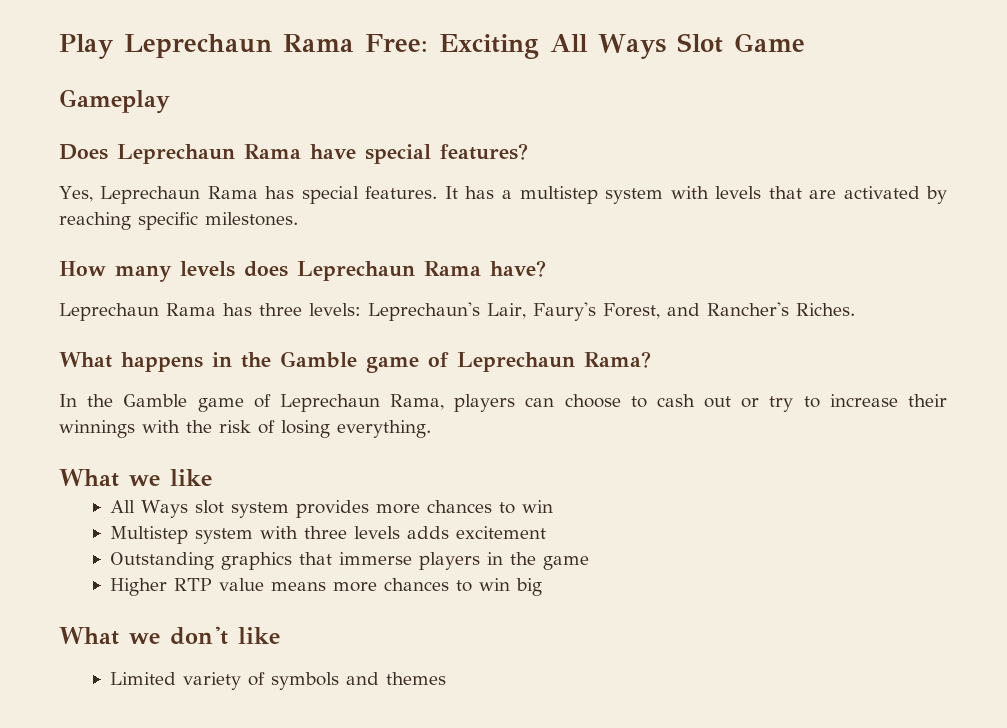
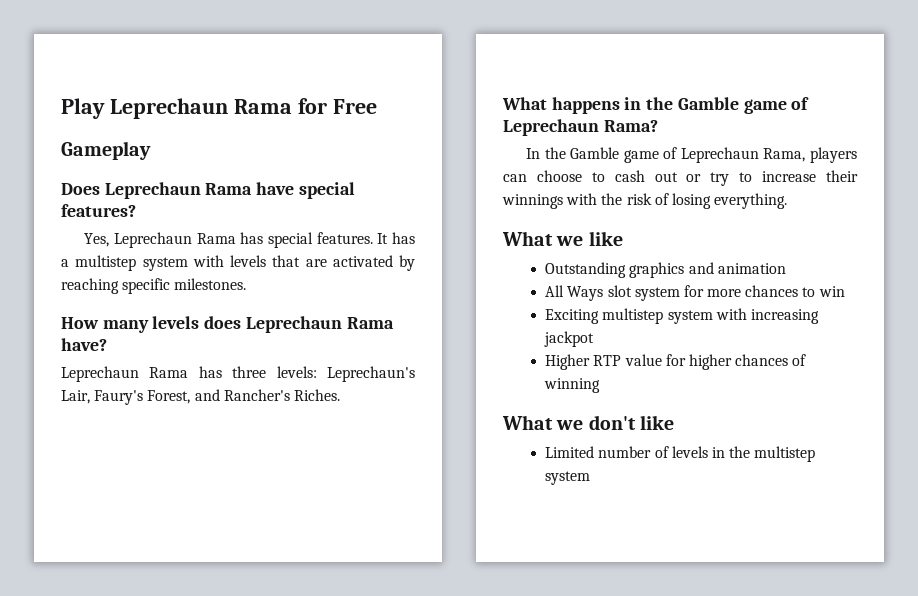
[365,33,805,59] Free: Exciting All Ways Slot Game -> [297,98,377,114] for Free
(212, 477) none -> [545,262,786,278] // Outstanding graphics and animation
[296,500,370,518] provides -> [683,285,704,297] for
[110,526,547,544] [110,552,590,570] [110,578,543,596] Multistep system with three levels adds excitement // Outstanding graphics that immerse players in the game // Higher RTP value means more chances to win big -> [545,308,819,324] [544,331,595,347] [545,354,807,370] [544,378,601,393] Exciting multistep system with increasing jackpot // Higher RTP value for higher chances of winning
[183,672,447,690] variety of symbols and themes -> [598,446,816,462] [545,471,591,485] number of levels in the multistep system

